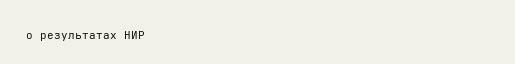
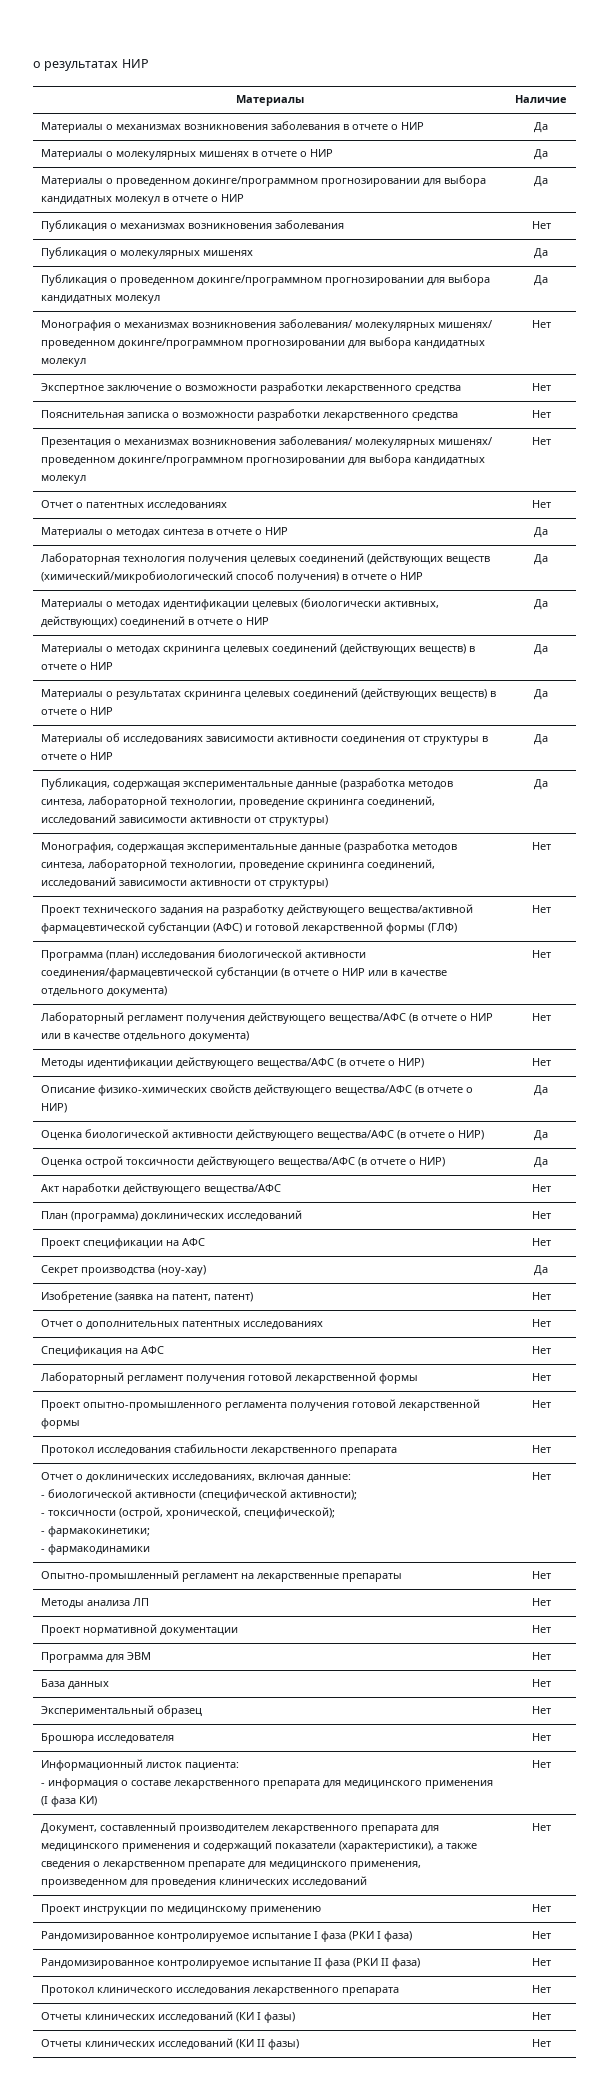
(145, 35) none -> [236,95,304,106] [515,95,567,103] [40,121,424,133] [534,122,548,133] [40,149,333,160] [534,149,548,160] [40,175,486,187] [40,194,244,205] [534,176,548,187] [40,220,344,232] [531,221,551,229] [40,247,253,259] [534,248,548,259] [40,274,490,286] [40,295,160,304] [534,275,548,286] [40,319,492,331] [40,337,485,349] [40,358,86,367] [531,320,551,328] [40,382,461,394] [531,383,551,391] [40,409,458,421] [531,410,551,418] [40,436,492,448] [40,454,485,466] [40,475,86,484] [531,437,551,445] [40,500,227,511] [531,500,551,508] [40,527,288,538] [534,527,548,538] [40,553,490,565] [40,571,423,583] [534,554,548,565] [40,598,439,610] [40,616,269,628] [534,599,548,610] [40,643,475,655] [40,662,113,670] [534,644,548,655] [40,688,496,700] [40,707,113,715] [534,689,548,700] [40,733,488,745] [40,752,113,760] [534,734,548,745] [40,778,453,790] [40,796,435,808] [40,814,328,826] [534,779,548,790] [40,841,457,853] [40,859,435,871] [40,877,328,889] [531,842,551,850] [40,904,473,916] [40,922,457,934] [531,905,551,913] [40,949,366,961] [40,967,447,979] [40,986,167,997] [531,950,551,958] [40,1012,493,1024] [40,1031,249,1042] [531,1013,551,1021] [40,1057,424,1069] [531,1058,551,1066] [40,1084,473,1096] [40,1103,67,1113] [534,1085,548,1096] [40,1129,484,1141] [534,1130,548,1141] [40,1156,445,1168] [534,1157,548,1168] [40,1183,281,1195] [531,1184,551,1192] [40,1210,302,1222] [531,1211,551,1219] [40,1238,205,1249] [531,1238,551,1246] [40,1265,206,1276] [534,1265,548,1276] [40,1291,253,1303] [531,1292,551,1300] [40,1319,323,1330] [531,1319,551,1327] [40,1346,164,1357] [531,1346,551,1354] [40,1372,418,1384] [531,1373,551,1381] [40,1399,480,1411] [40,1418,80,1429] [531,1400,551,1408] [40,1444,397,1456] [531,1445,551,1453] [40,1472,351,1483] [40,1489,357,1501] [40,1507,335,1519] [40,1526,150,1537] [40,1544,150,1555] [531,1472,551,1480] [40,1570,402,1582] [531,1571,551,1579] [40,1598,149,1609] [531,1598,551,1606] [40,1624,238,1636] [531,1625,551,1633] [40,1652,151,1663] [531,1652,551,1660] [40,1679,109,1690] [531,1679,551,1687] [40,1705,202,1717] [531,1706,551,1714] [40,1733,174,1744] [531,1733,551,1741] [40,1759,239,1771] [40,1778,493,1789] [40,1796,97,1807] [531,1760,551,1768] [40,1822,439,1834] [40,1840,477,1852] [40,1861,421,1870] [40,1876,367,1888] [531,1823,551,1831] [40,1904,321,1915] [531,1904,551,1912] [40,1931,412,1942] [531,1931,551,1939] [40,1958,420,1969] [531,1958,551,1966] [40,1985,399,1996] [531,1985,551,1993] [40,2011,295,2023] [531,2012,551,2020] [40,2038,299,2050] [531,2039,551,2047] // Материалы | Наличие // Материалы о механизмах возникновения заболевания в отчете о НИР | Да // Материалы о молекулярных мишенях в отчете о НИР | Да // Материалы о проведенном докинге/программном прогнозировании для выбора кандидатных молекул в отчете о НИР | Да // Публикация о механизмах возникновения заболевания | Нет // Публикация о молекулярных мишенях | Да // Публикация о проведенном докинге/программном прогнозировании для выбора кандидатных молекул | Да // Монография о механизмах возникновения заболевания/ молекулярных мишенях/ проведенном докинге/программном прогнозировании для выбора кандидатных молекул | Нет // Экспертное заключение о возможности разработки лекарственного средства | Нет // Пояснительная записка о возможности разработки лекарственного средства | Нет // Презентация о механизмах возникновения заболевания/ молекулярных мишенях/ проведенном докинге/программном прогнозировании для выбора кандидатных молекул | Нет // Отчет о патентных исследованиях | Нет // Материалы о методах синтеза в отчете о НИР | Да // Лабораторная технология получения целевых соединений (действующих веществ (химический/микробиологический способ получения) в отчете о НИР | Да // Материалы о методах идентификации целевых (биологически активных, действующих) соединений в отчете о НИР | Да // Материалы о методах скрининга целевых соединений (действующих веществ) в отчете о НИР | Да // Материалы о результатах скрининга целевых соединений (действующих веществ) в отчете о НИР | Да // Материалы об исследованиях зависимости активности соединения от структуры в отчете о НИР | Да // Публикация, содержащая экспериментальные данные (разработка методов синтеза, лабораторной технологии, проведение скрининга соединений, исследований зависимости активности от структуры) | Да // Монография, содержащая экспериментальные данные (разработка методов синтеза, лабораторной технологии, проведение скрининга соединений, исследований зависимости активности от структуры) | Нет // Проект технического задания на разработку действующего вещества/активной фармацевтической субстанции (АФС) и готовой лекарственной формы (ГЛФ) | Нет // Программа (план) исследования биологической активности соединения/фармацевтической субстанции (в отчете о НИР или в качестве отдельного документа) | Нет // Лабораторный регламент получения действующего вещества/АФС (в отчете о НИР или в качестве отдельного документа) | Нет // Методы идентификации действующего вещества/АФС (в отчете о НИР) | Нет // Описание физико-химических свойств действующего вещества/АФС (в отчете о НИР) | Да // Оценка биологической активности действующего вещества/АФС (в отчете о НИР) | Да // Оценка острой токсичности действующего вещества/АФС (в отчете о НИР) | Да // Акт наработки действующего вещества/АФС | Нет // План (программа) доклинических исследований | Нет // Проект спецификации на АФС | Нет // Секрет производства (ноу-хау) | Да // Изобретение (заявка на патент, патент) | Нет // Отчет о дополнительных патентных исследованиях | Нет // Спецификация на АФС | Нет // Лабораторный регламент получения готовой лекарственной формы | Нет // Проект опытно-промышленного регламента получения готовой лекарственной формы | Нет // Протокол исследования стабильности лекарственного препарата | Нет // Отчет о доклинических исследованиях, включая данные: // - биологической активности (специфической активности); // - токсичности (острой, хронической, специфической); // - фармакокинетики; // - фармакодинамики | Нет // Опытно-промышленный регламент на лекарственные препараты | Нет // Методы анализа ЛП | Нет // Проект нормативной документации | Нет // Программа для ЭВМ | Нет // База данных | Нет // Экспериментальный образец | Нет // Брошюра исследователя | Нет // Информационный листок пациента: // - информация о составе лекарственного препарата для медицинского применения (I фаза КИ) | Нет // Документ, составленный производителем лекарственного препарата для медицинского применения и содержащий показатели (характеристики), а также сведения о лекарственном препарате для медицинского применения, произведенном для проведения клинических исследований | Нет // Проект инструкции по медицинскому применению | Нет // Рандомизированное контролируемое испытание I фаза (РКИ I фаза) | Нет // Рандомизированное контролируемое испытание II фаза (РКИ II фаза) | Нет // Протокол клинического исследования лекарственного препарата | Нет // Отчеты клинических исследований (КИ I фазы) | Нет // Отчеты клинических исследований (КИ II фазы) | Нет

